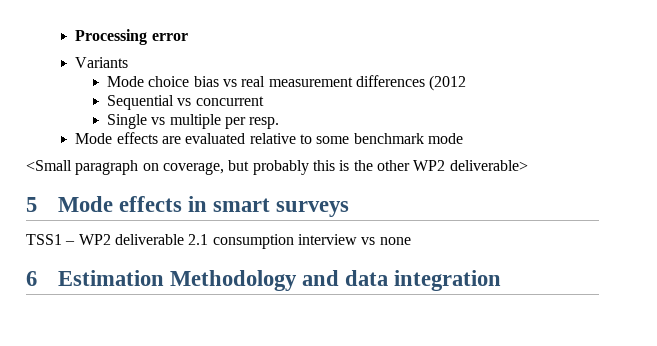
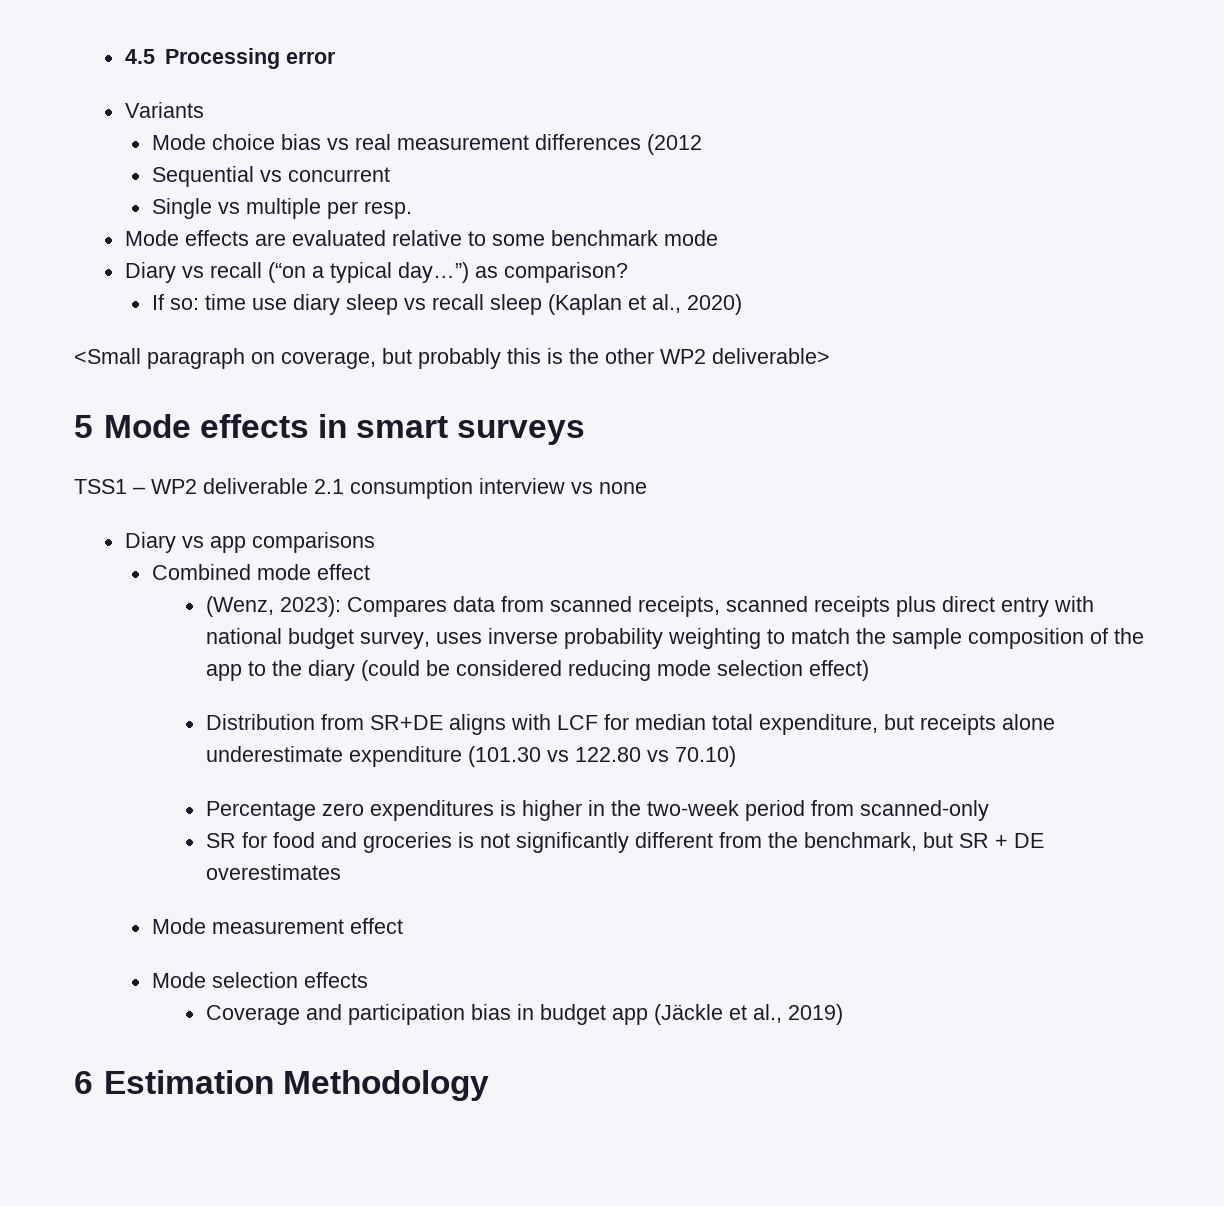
(75, 37) none -> [124,49,155,64] 4.5
(463, 138) none -> [124,262,628,283] [151,294,742,315] // Diary vs recall (“on a typical day…”) as comparison? // If so: time use diary sleep vs recall sleep (Kaplan et al., 2020)
(411, 241) none -> [124,532,375,553] [151,564,370,580] [205,596,1094,617] [205,628,1144,649] [205,660,869,681] [205,714,1055,735] [205,746,736,767] [205,800,989,821] [205,832,1044,853] [205,864,341,880] [151,918,403,934] [151,972,368,988] [205,1004,843,1025] // Diary vs app comparisons // Combined mode effect // (Wenz, 2023): Compares data from scanned receipts, scanned receipts plus direct entry with national budget survey, uses inverse probability weighting to match the sample composition of the app to the diary (could be considered reducing mode selection effect) // Distribution from SR+DE aligns with LCF for median total expenditure, but receipts alone underestimate expenditure (101.30 vs 122.80 vs 70.10) // Percentage zero expenditures is higher in the two-week period from scanned-only // SR for food and groceries is not significantly different from the benchmark, but SR + DE overestimates // Mode measurement effect // Mode selection effects // Coverage and participation bias in budget app (Jäckle et al., 2019)
[301,270,502,291] and data integration -> (489, 1085) none

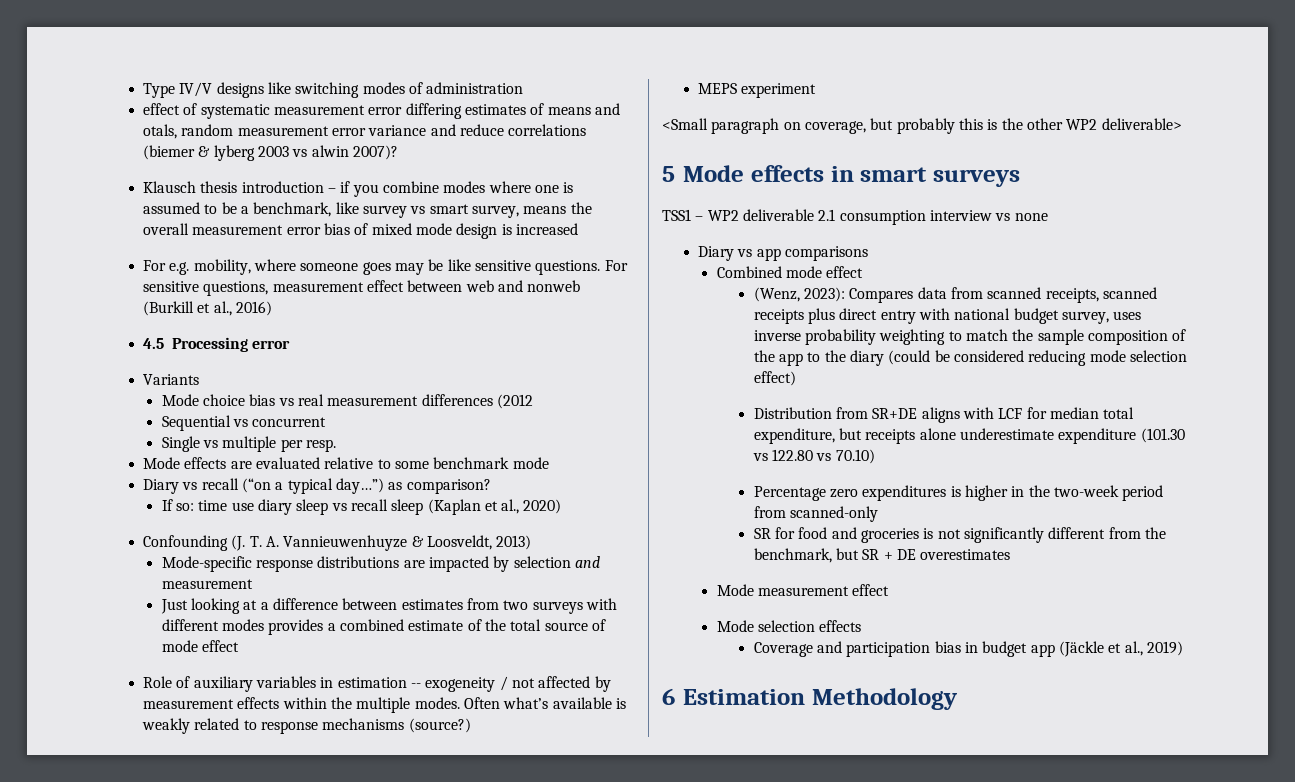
(124, 56) none -> [143,82,524,98] [143,103,621,119] [143,124,587,139] [143,145,399,161] [143,181,574,197] [143,202,592,218] [143,223,579,239] [143,259,628,275] [143,280,581,296] [143,301,273,316] Type IV/V designs like switching modes of administration // effect of systematic measurement error differing estimates of means and otals, random measurement error variance and reduce correlations (biemer & lyberg 2003 vs alwin 2007)? // Klausch thesis introduction – if you combine modes where one is assumed to be a benchmark, like survey vs smart survey, means the overall measurement error bias of mixed mode design is increased // For e.g. mobility, where someone goes may be like sensitive questions. For sensitive questions, measurement effect between web and nonweb (Burkill et al., 2016) //
(742, 304) none -> [143,535,532,551] [161,556,600,572] [161,579,253,589] [160,598,617,614] [161,619,606,635] [161,640,239,652] [143,676,611,692] [143,697,627,713] [142,718,471,734] [698,83,817,98] // Confounding (J. T. A. Vannieuwenhuyze & Loosveldt, 2013) // Mode-specific response distributions are impacted by selection and measurement // Just looking at a difference between estimates from two surveys with different modes provides a combined estimate of the total source of mode effect // Role of auxiliary variables in estimation -- exogeneity / not affected by measurement effects within the multiple modes. Often what’s available is weakly related to response mechanisms (source?) // MEPS experiment

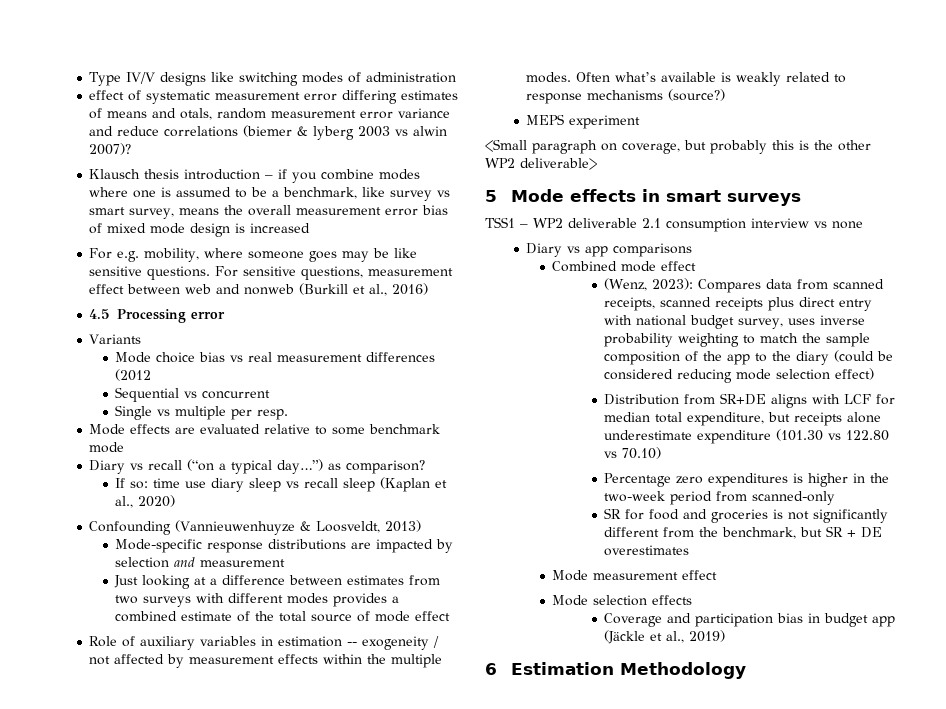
[231,535,408,551] (J. T. A. Vannieuwenhuyze -> [175,520,296,535] (Vannieuwenhuyze

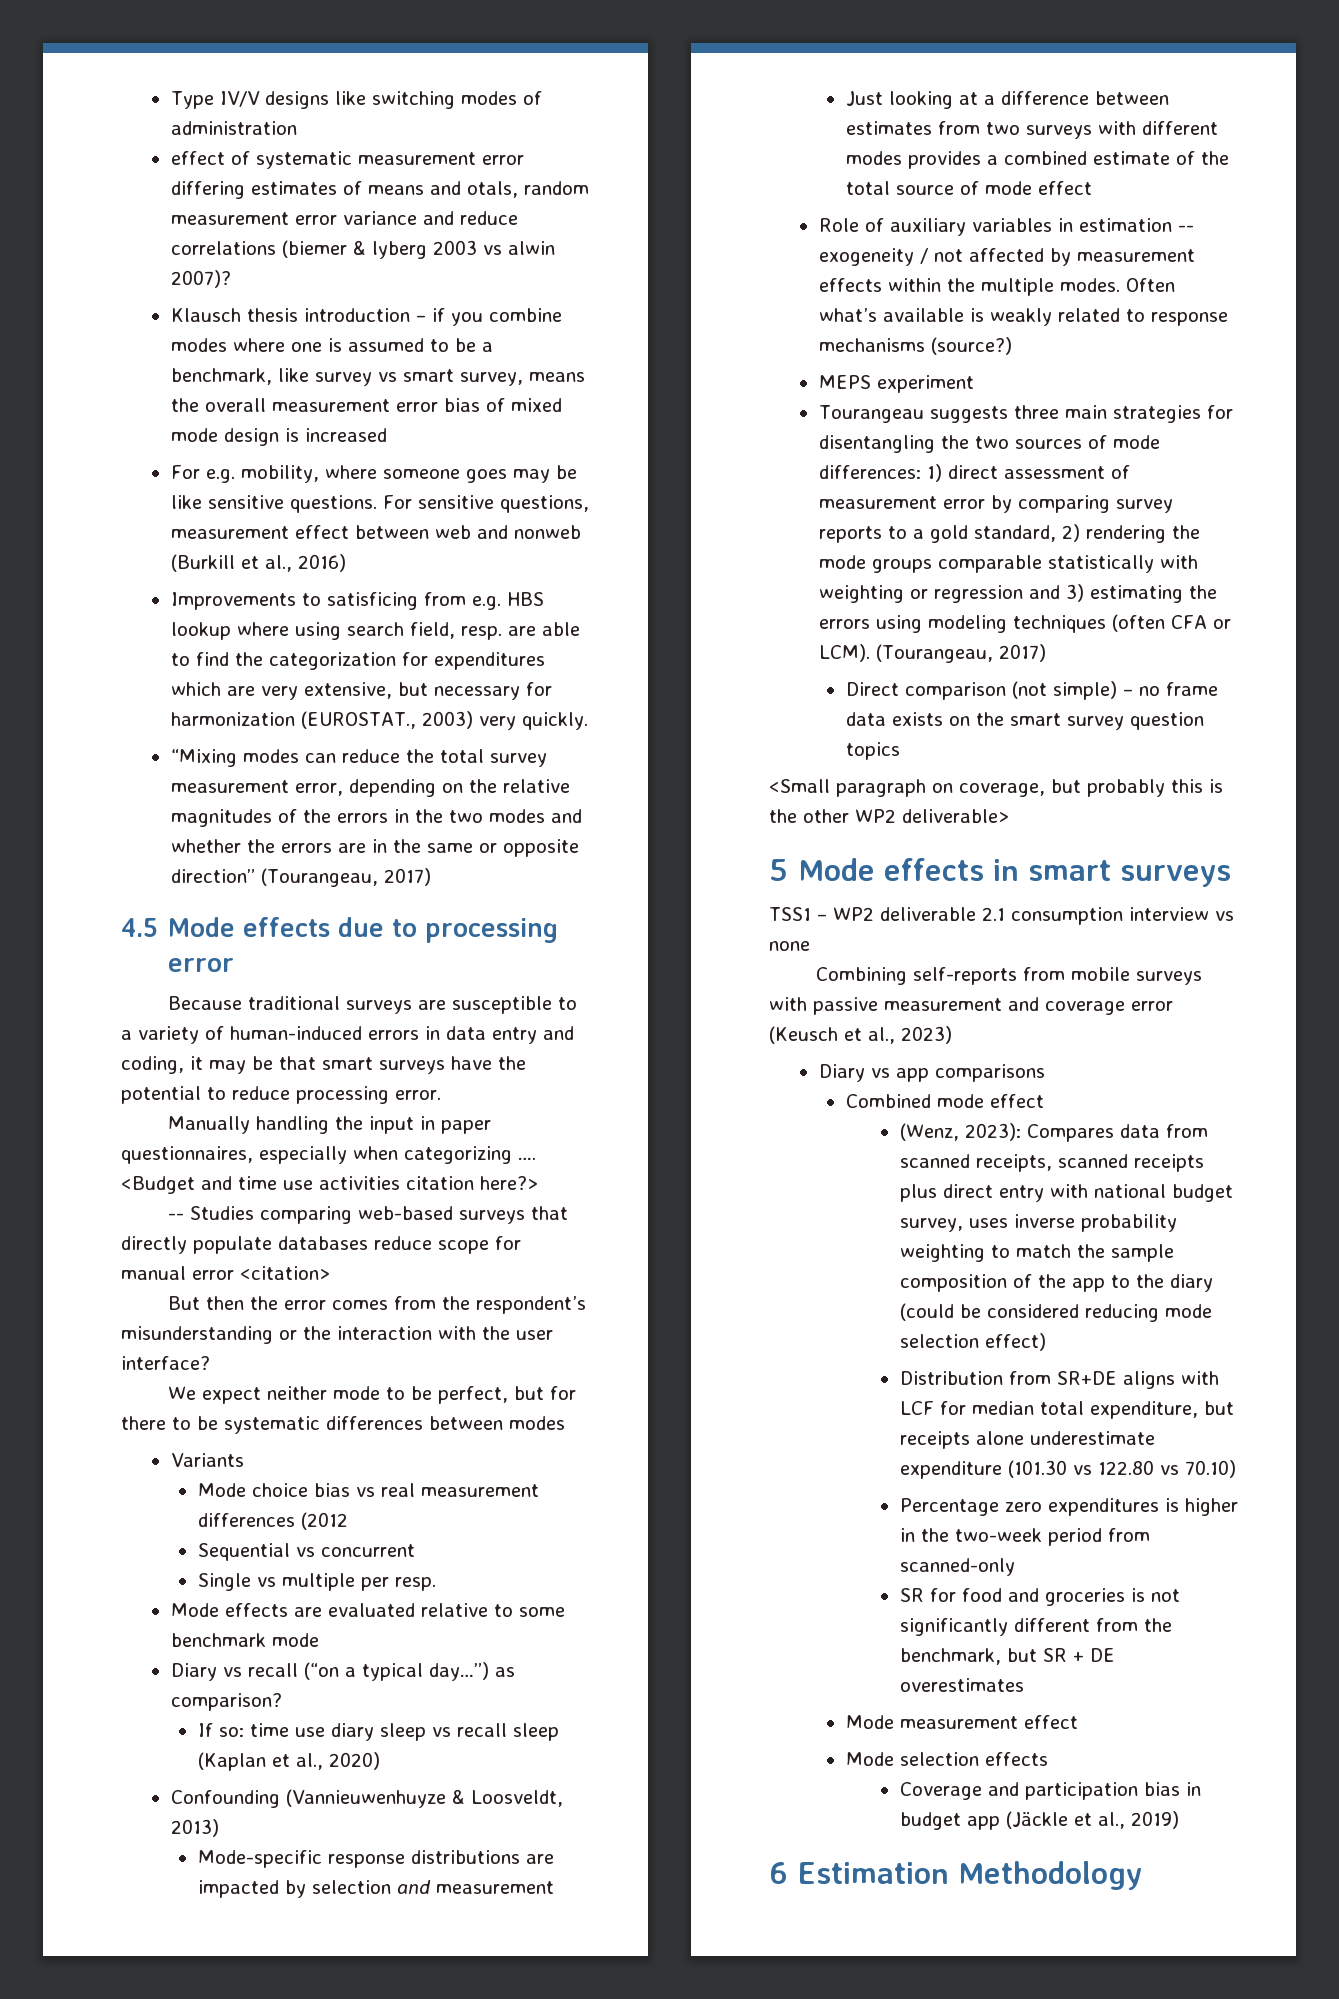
[89,309,226,323] 4.5 Processing error -> [170,592,544,610] [170,622,580,640] [170,652,545,670] [170,682,552,700] [170,711,588,730] [170,749,547,767] [170,779,570,797] [170,809,582,827] [170,839,579,857] [170,868,431,887] [121,917,559,943] [168,958,235,972] [167,996,577,1014] [121,1026,574,1044] [121,1056,526,1074] [121,1086,441,1104] [167,1116,491,1134] [121,1146,536,1164] [121,1176,538,1194] [167,1206,568,1224] [121,1236,521,1254] [121,1266,330,1280] [167,1296,586,1314] [121,1326,553,1344] [121,1356,210,1370] [167,1386,576,1404] [121,1416,565,1434] Improvements to satisficing from e.g. HBS lookup where using search field, resp. are able to find the categorization for expenditures which are very extensive, but necessary for harmonization (EUROSTAT., 2003) very quickly. // “Mixing modes can reduce the total survey measurement error, depending on the relative magnitudes of the errors in the two modes and whether the errors are in the same or opposite direction” (Tourangeau, 2017) // 4.5 Mode effects due to processing error // Because traditional surveys are susceptible to a variety of human-induced errors in data entry and coding, it may be that smart surveys have the potential to reduce processing error. // Manually handling the input in paper questionnaires, especially when categorizing …. <Budget and time use activities citation here?> // -- Studies comparing web-based surveys that directly populate databases reduce scope for manual error <citation> // But then the error comes from the respondent’s misunderstanding or the interaction with the user interface? // We expect neither mode to be perfect, but for there to be systematic differences between modes
(641, 122) none -> [818,405,1233,423] [818,435,1160,453] [818,464,1130,482] [818,495,1173,513] [818,524,1200,543] [818,555,1198,573] [818,584,1217,603] [818,614,1231,633] [818,644,1046,663] [845,681,1218,700] [845,712,1204,730] [845,742,900,760] // Tourangeau suggests three main strategies for disentangling the two sources of mode differences: 1) direct assessment of measurement error by comparing survey reports to a gold standard, 2) rendering the mode groups comparable statistically with weighting or regression and 3) estimating the errors using modeling techniques (often CFA or LCM). (Tourangeau, 2017) // Direct comparison (not simple) – no frame data exists on the smart survey question topics
(863, 225) none -> [815,967,1202,985] [769,997,1173,1015] [769,1026,952,1044] // Combining self-reports from mobile surveys with passive measurement and coverage error (Keusch et al., 2023)

